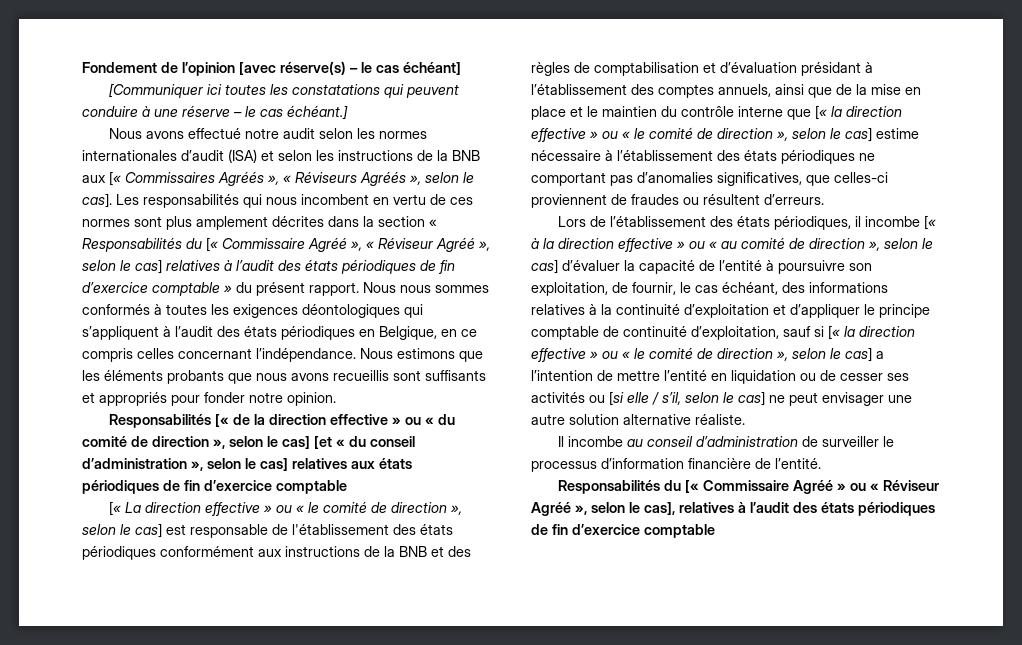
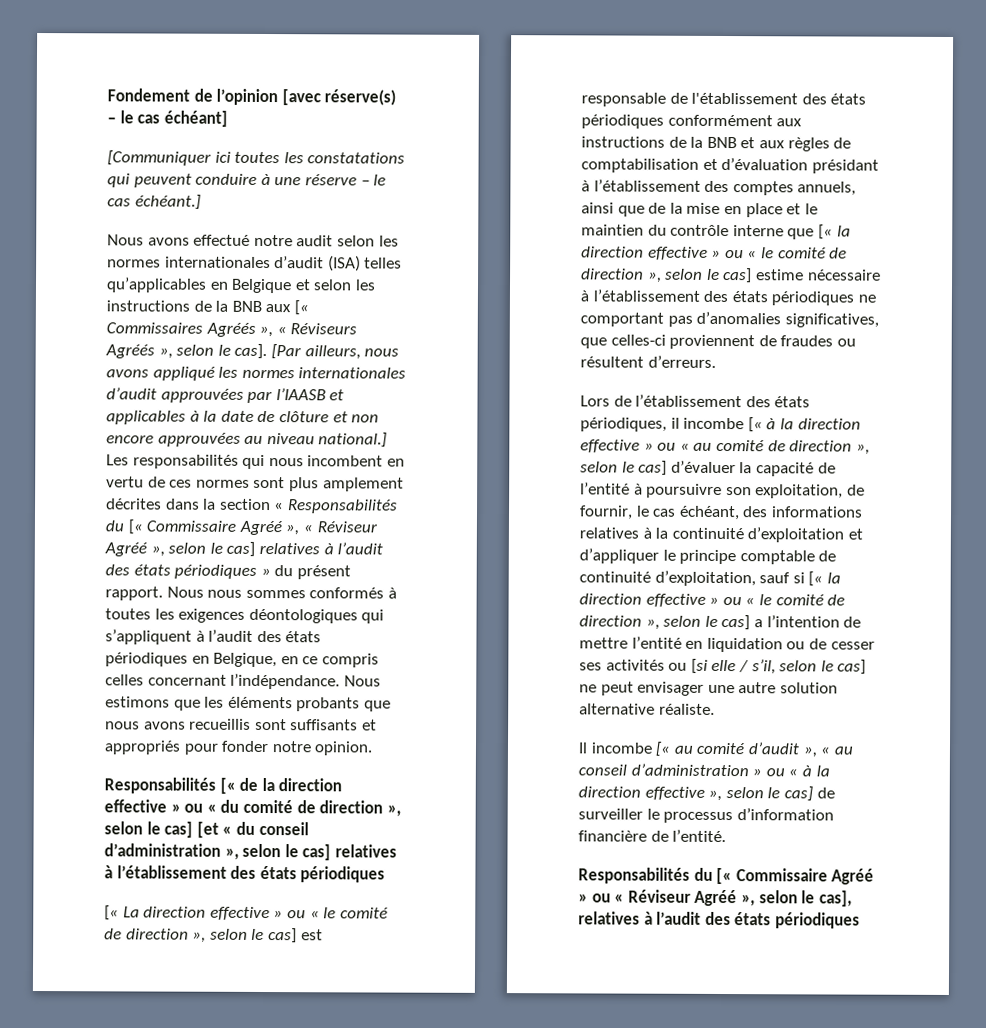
(257, 156) none -> [364,257,403,269] [106,277,293,294] telles qu’applicables en Belgique
(112, 200) none -> [270,344,400,360] [106,366,407,381] [106,387,345,404] [106,410,380,425] [106,432,388,448] [Par ailleurs, nous avons appliqué les normes internationales d’audit approuvées par l’IAASB et applicables à la date de clôture et non encore approuvées au niveau national.]
[420,260,455,274] [82,282,220,296] de fin d’exercice comptable -> (258, 571) none
[351,458,412,469] [82,480,347,494] aux états périodiques de fin d’exercice comptable -> [104,865,386,883] à l’établissement des états périodiques
[448,546,471,557] des -> [758,140,785,149] aux
[626,436,798,447] au conseil d’administration -> [655,741,853,758] [578,763,830,777] [578,786,813,802] [« au comité d’audit », « au conseil d’administration » ou « à la direction effective », selon le cas]
[531,524,715,538] de fin d’exercice comptable -> (860, 920) none

